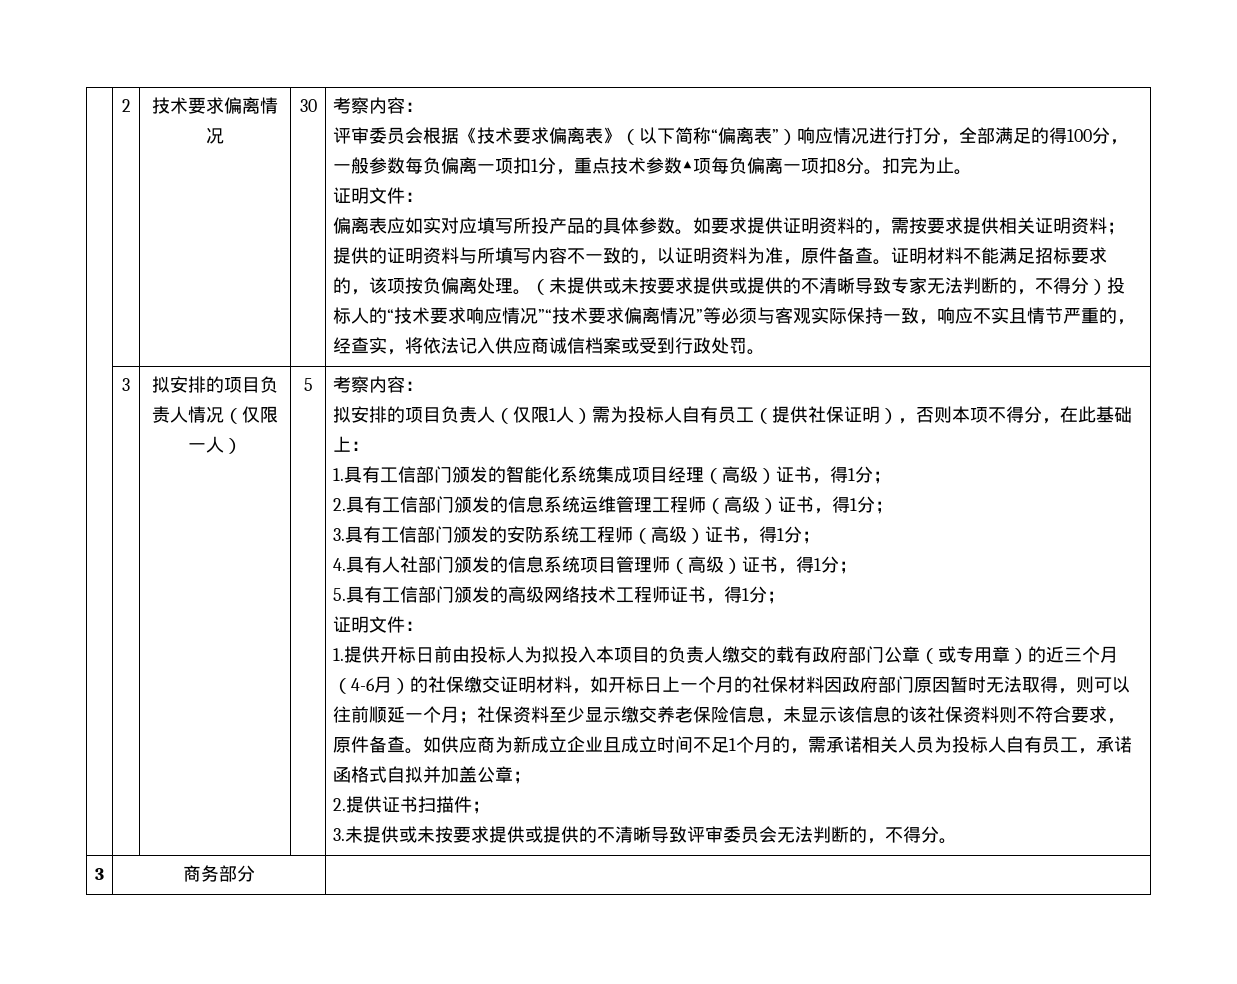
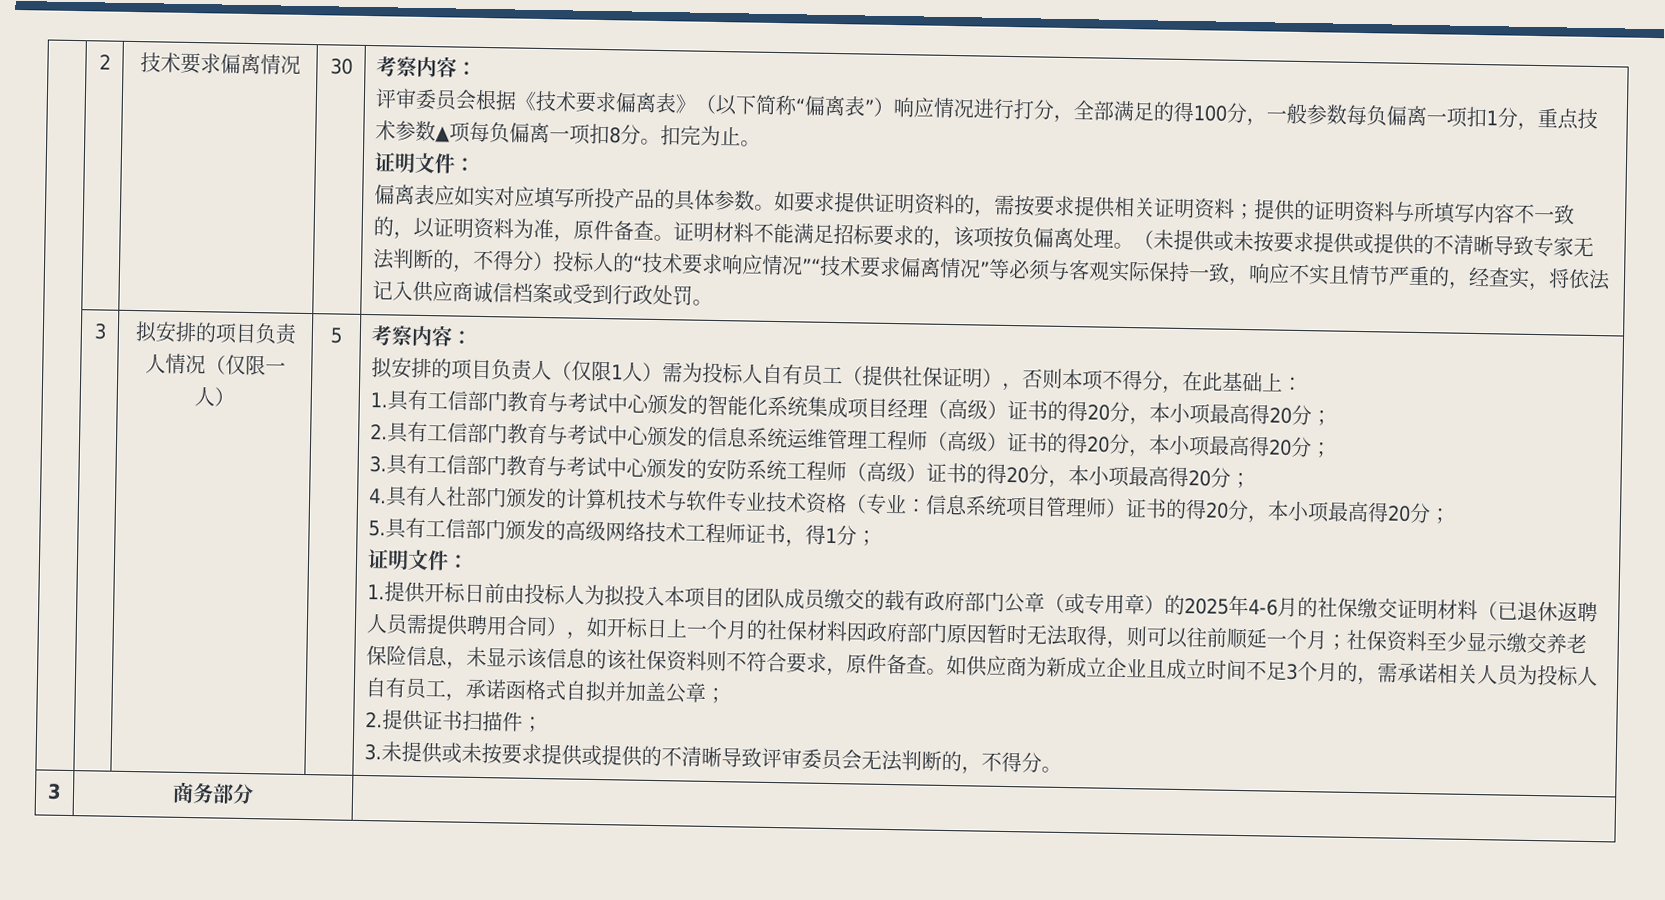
(453, 474) none -> [507,391,651,414] 教育与考试中心
[812,466,856,484] ，得1 -> [1047,400,1293,426] 的得20分，本小项最高得20
(455, 504) none -> [507,423,651,446] 教育与考试中心
[814,496,858,514] ，得1 -> [1046,432,1293,458] 的得20分，本小项最高得20
(454, 534) none -> [506,455,650,478] 教育与考试中心
[741,526,785,544] ，得1 -> [966,463,1212,489] 的得20分，本小项最高得20
(509, 564) none -> [565,488,928,515] 计算机技术与软件专业技术资格（专业：
[670,556,822,574] （高级）证书，得1 -> [1105,498,1412,524] ）证书的得20分，本小项最高得20
[668,646,723,663] 负责人 -> [744,587,828,610] 团队成员
[1046,646,1119,663] [333,676,411,694] 近三个月（4-6月） -> [1184,595,1299,617] 2025年4-6月
(573, 684) none -> [1477,601,1599,623] [366,613,569,637] （已退休返聘人员需提供聘用合同）
[729,738,737,751] 1 -> [1286,663,1299,680] 3

